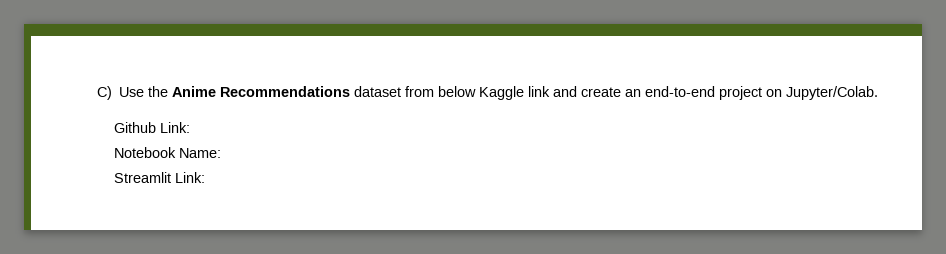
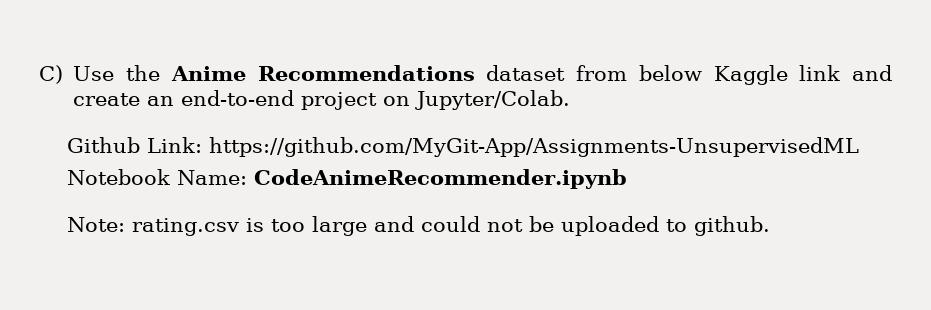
(190, 127) none -> [209,137,860,157] https://github.com/MyGit-App/Assignments-UnsupervisedML
[113,172,205,183] // Streamlit Link: -> [254,169,628,189] [67,216,771,236] CodeAnimeRecommender.ipynb // Note: rating.csv is too large and could not be uploaded to github.

